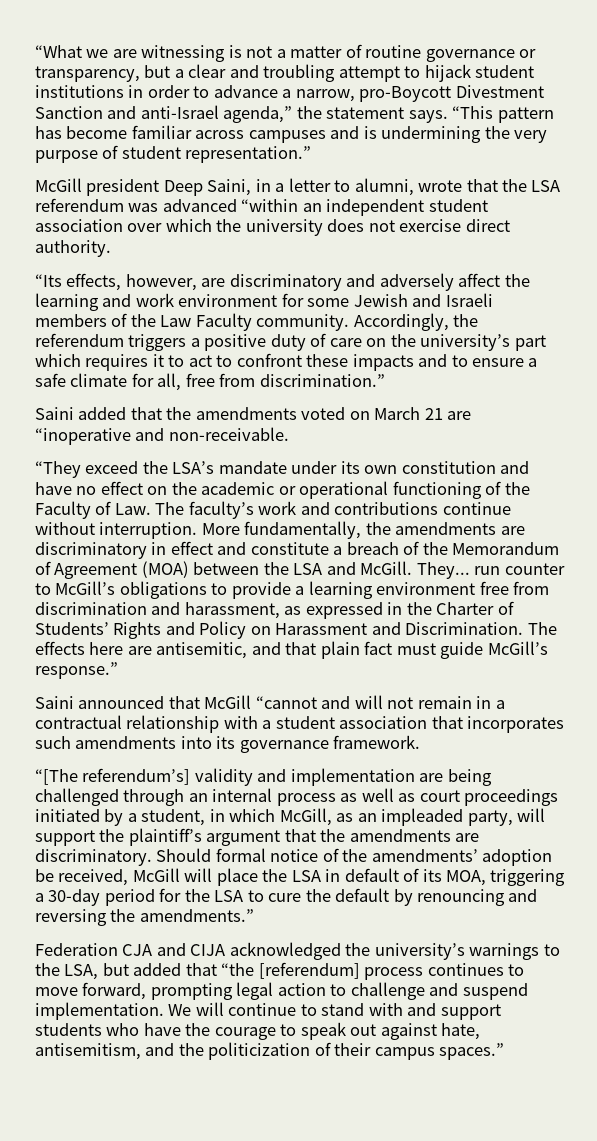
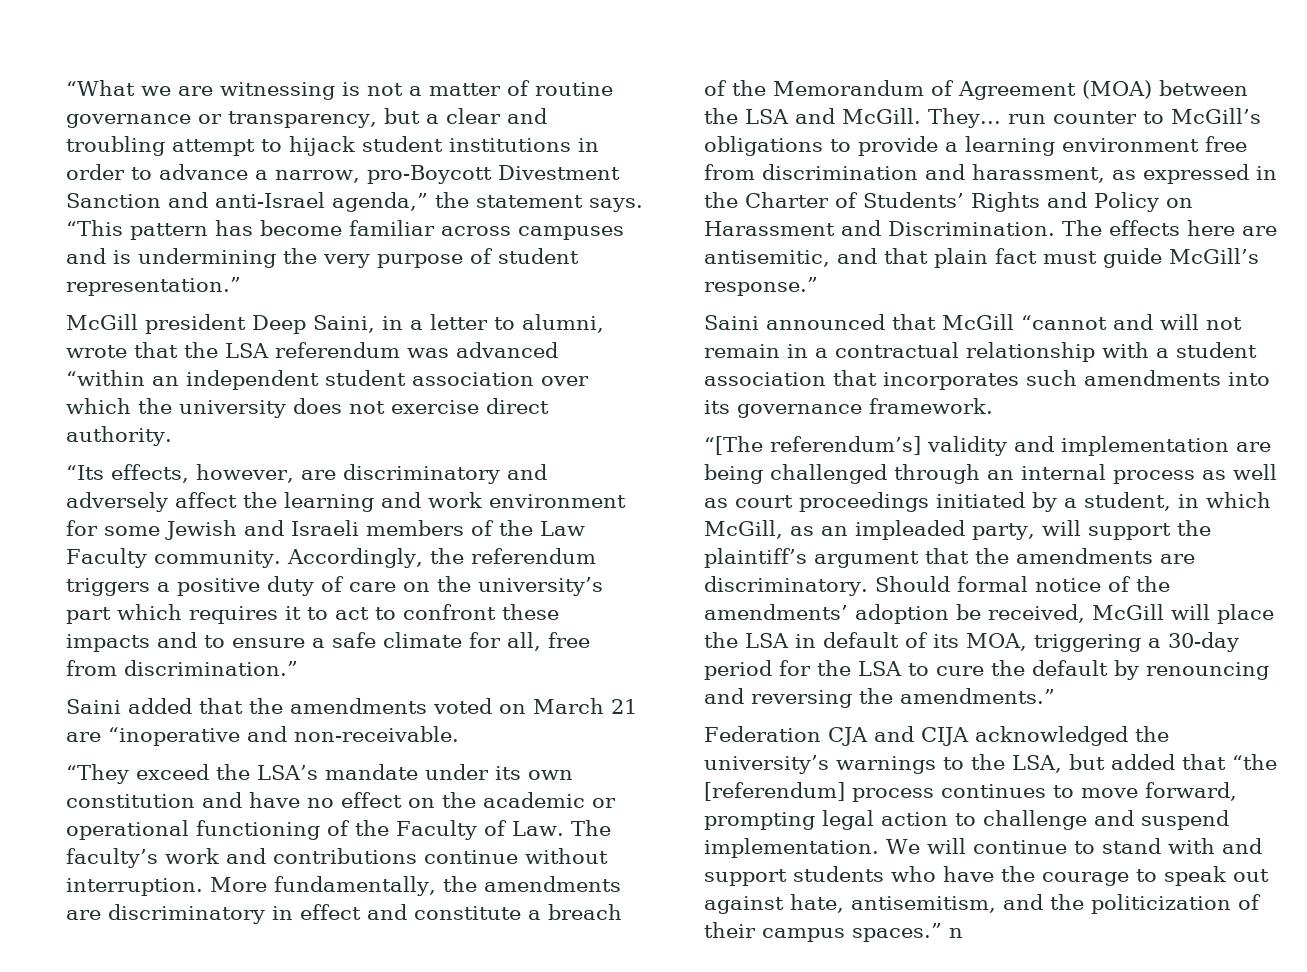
(505, 1051) none -> [949,928,963,938] n

